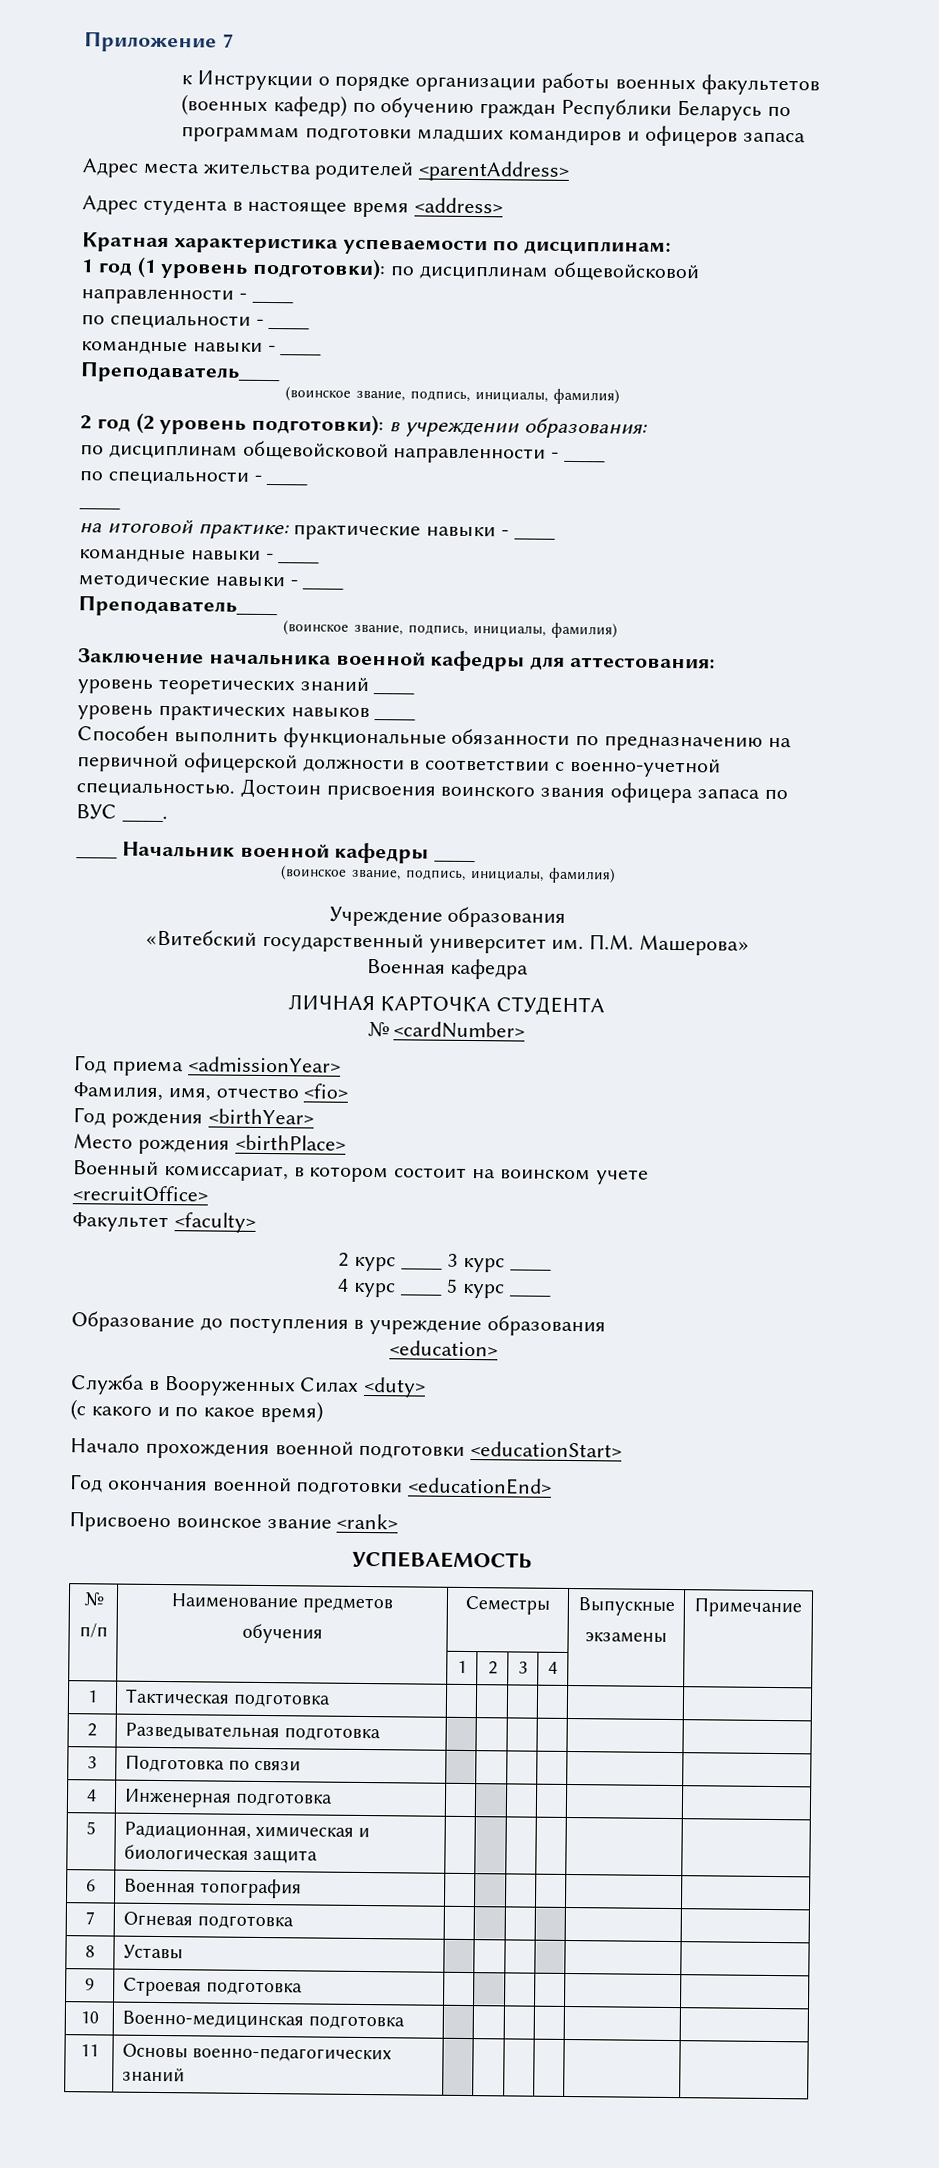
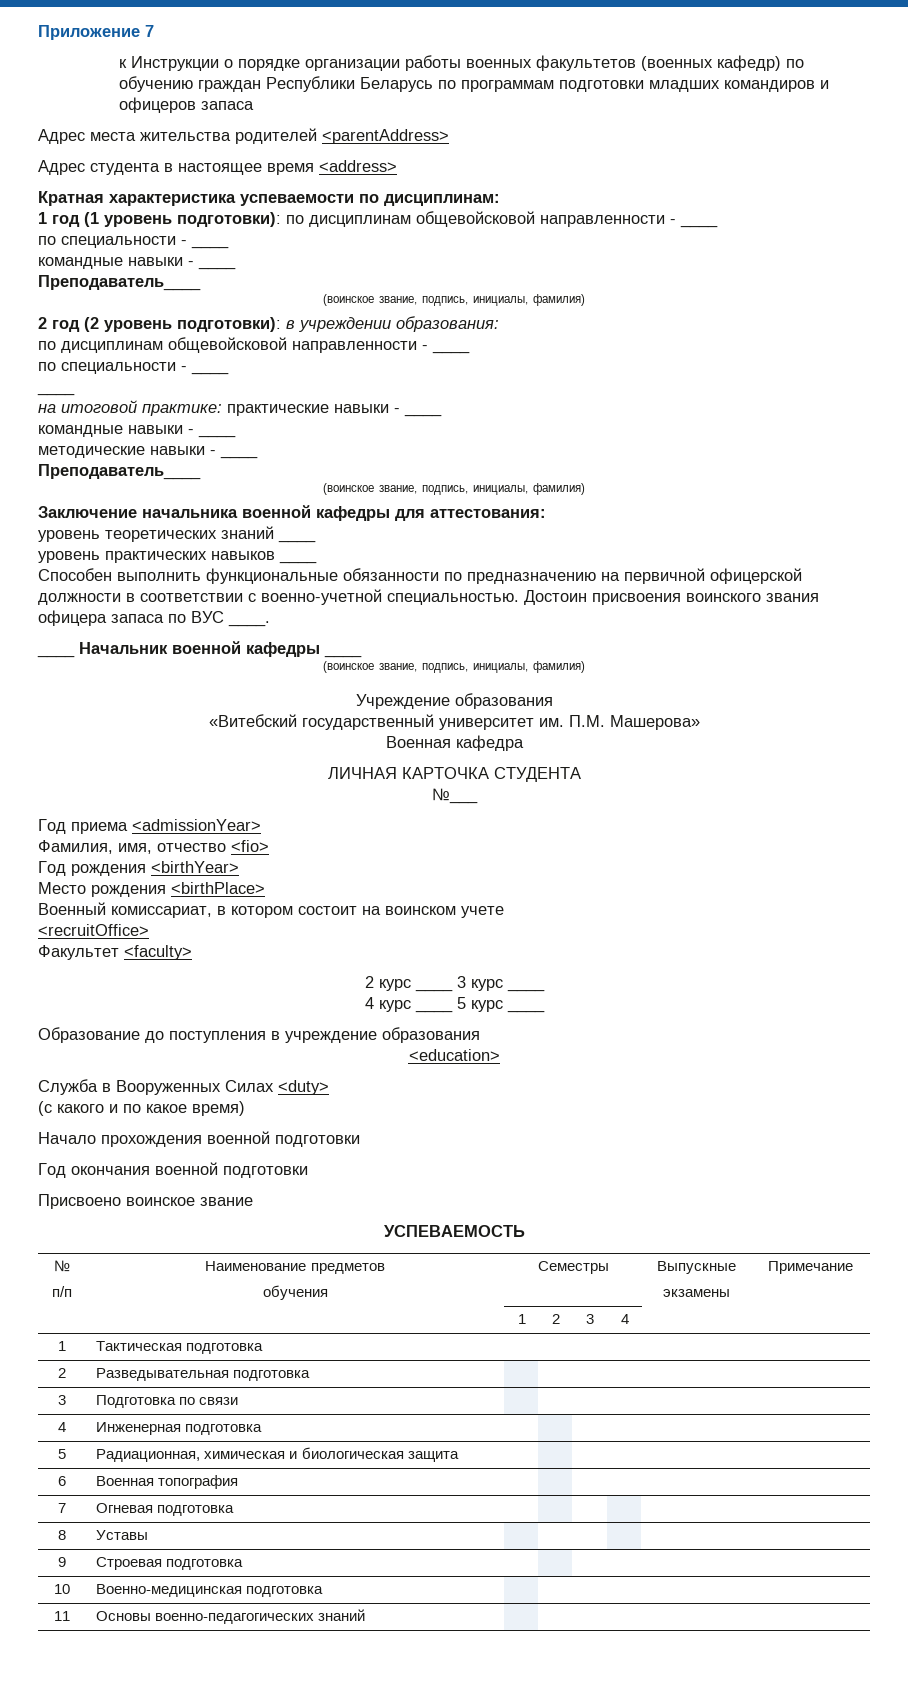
[367,1021,526,1039] № <cardNumber> -> [431,788,478,804] №___
[470,1441,623,1458] <educationStart> -> (360, 1141) none
[407,1477,553,1495] <educationEnd> -> (308, 1172) none
[336,1513,399,1530] <rank> -> (253, 1201) none

